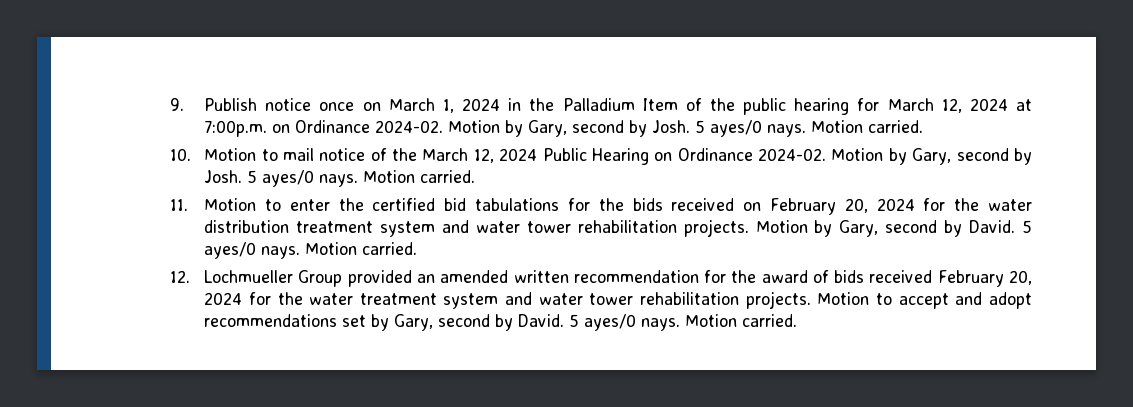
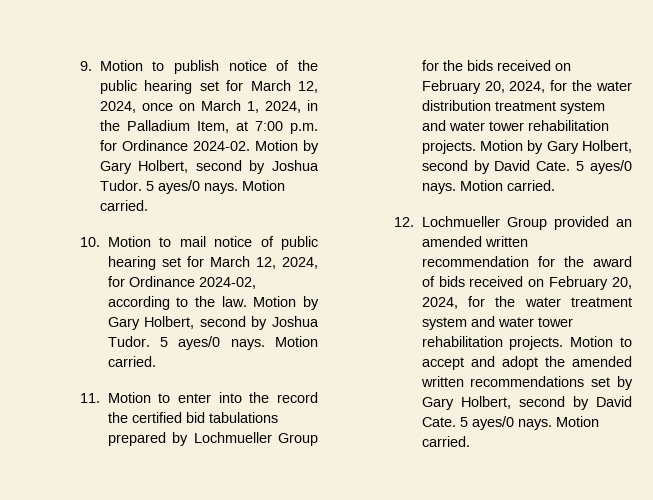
[204,98,312,111] Publish notice -> [99,60,318,74] [99,80,318,94] [99,101,136,113] Motion to publish notice of the public hearing set for March 12, 2024,
[462,98,501,111] 2024 -> [264,101,301,113] 2024,
[642,98,1032,115] [204,120,691,137] Item of the public hearing for March 12, 2024 at 7:00p.m. on Ordinance 2024-02. Motion by Gary, second by Josh. -> [196,121,319,134] [99,140,319,154] [99,160,319,174] [99,180,142,191] Item, at 7:00 p.m. for Ordinance 2024-02. Motion by Gary Holbert, second by Joshua Tudor.
[392,148,1032,165] [204,170,243,183] the March 12, 2024 Public Hearing on Ordinance 2024-02. Motion by Gary, second by Josh. -> [280,236,318,250] [107,256,319,270] [107,276,256,289] [107,296,319,310] [107,316,319,330] [107,336,150,347] public hearing set for March 12, 2024, for Ordinance 2024-02, according to the law. Motion by Gary Holbert, second by Joshua Tudor.
(330, 205) none -> [218,392,318,403] into the record
(560, 204) none -> [107,432,318,446] prepared by Lochmueller Group
[876,198,915,211] 2024 -> [509,81,546,93] 2024,
[839,220,1016,237] Gary, second by David. -> [546,140,632,154] [421,160,571,174] Gary Holbert, second by David Cate.
[937,270,1032,287] [204,292,243,305] February 20, 2024 -> [528,276,632,290] [421,297,458,309] on February 20, 2024,
[204,314,565,331] recommendations set by Gary, second by David. -> [544,356,632,367] [420,376,633,390] [421,396,632,410] [421,417,456,427] the amended written recommendations set by Gary Holbert, second by David Cate.

